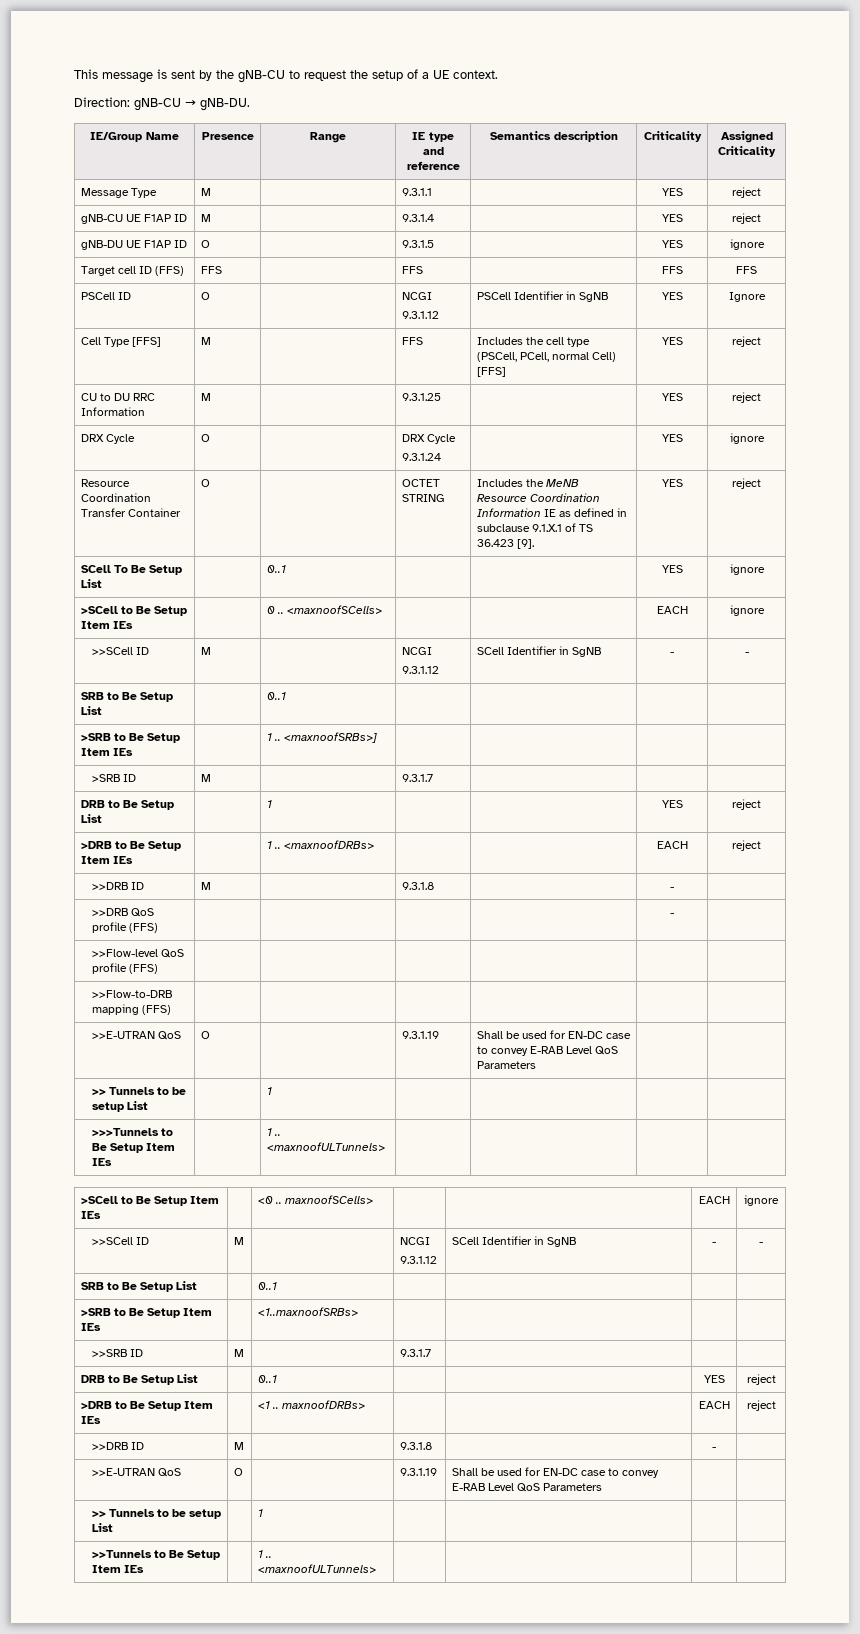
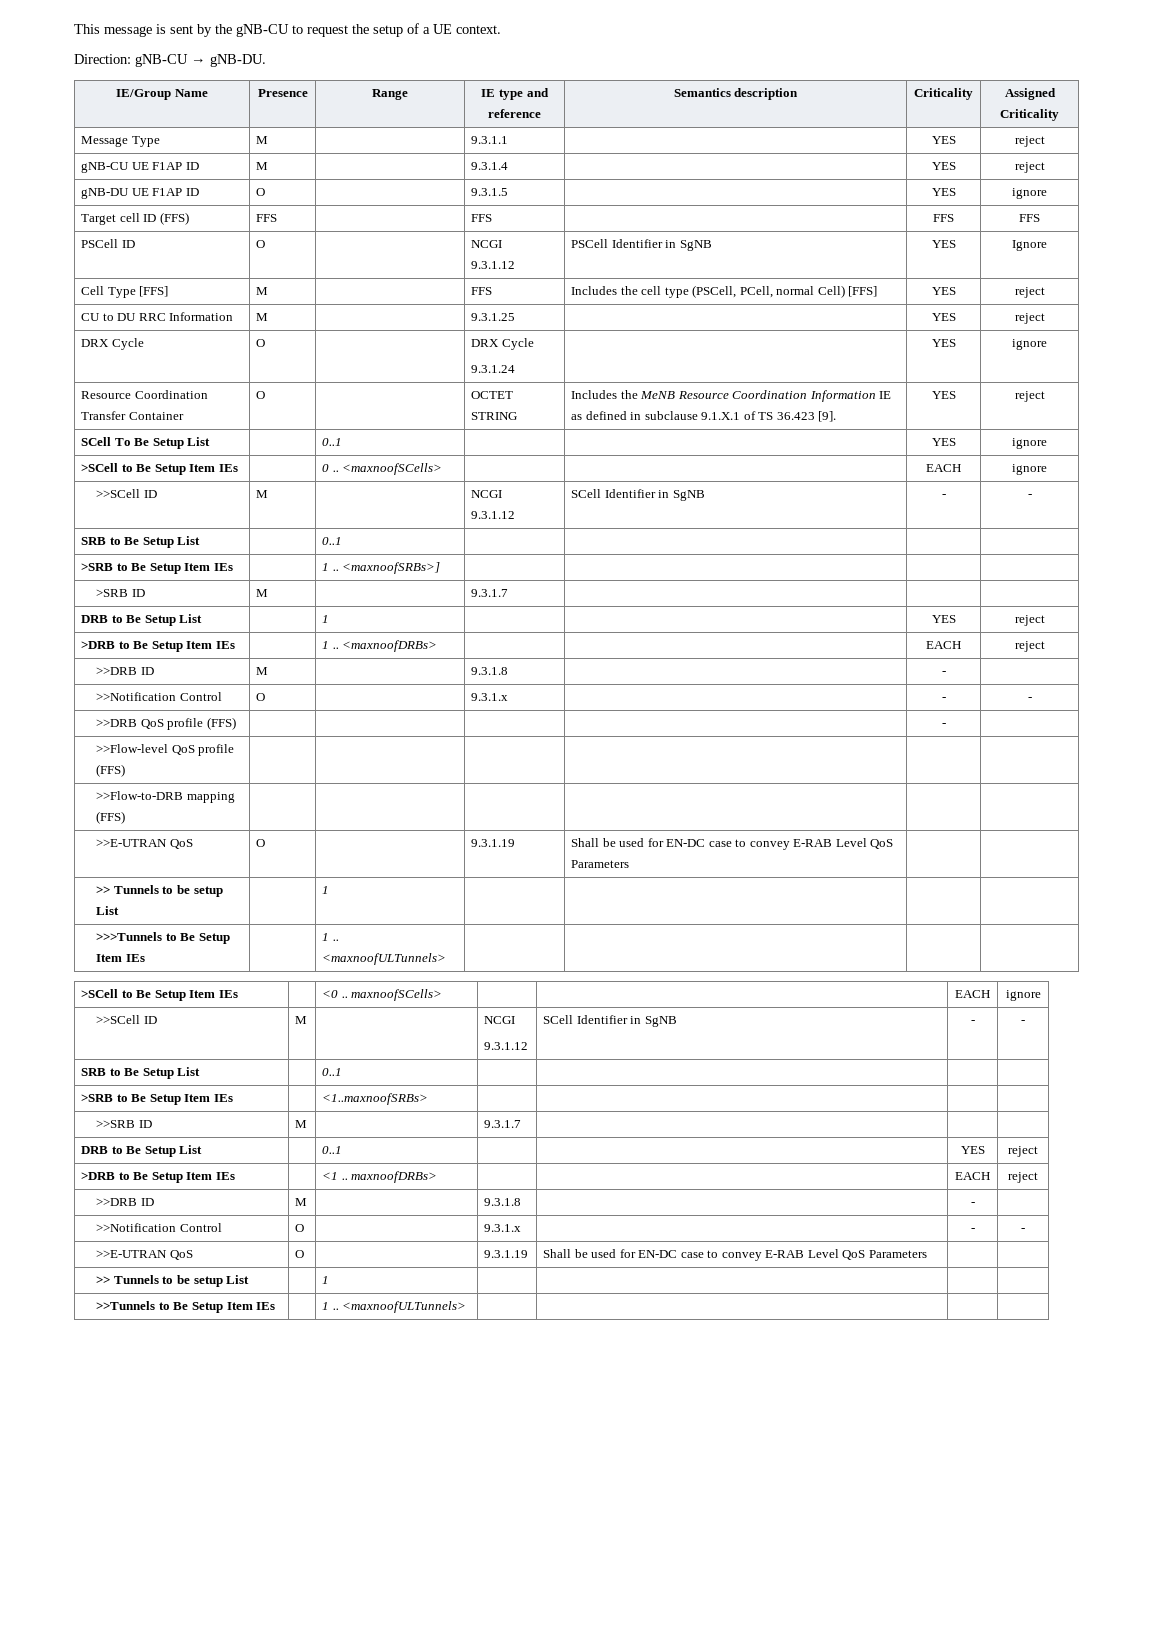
(674, 888) none -> [96,692,222,701] [256,693,266,701] [471,693,509,701] [941,697,946,701] [1027,697,1032,701] // >>Notification Control | O | | 9.3.1.x | | - | -
(716, 1448) none -> [96,1223,222,1232] [295,1224,305,1232] [484,1224,522,1232] [970,1228,975,1232] [1021,1228,1025,1232] // >>Notification Control | O | | 9.3.1.x | | - | -

